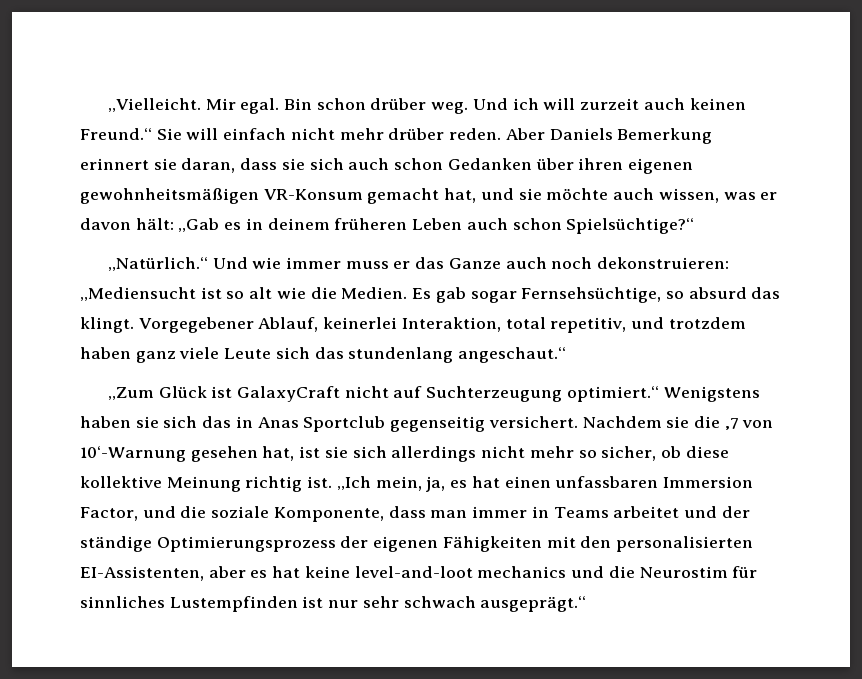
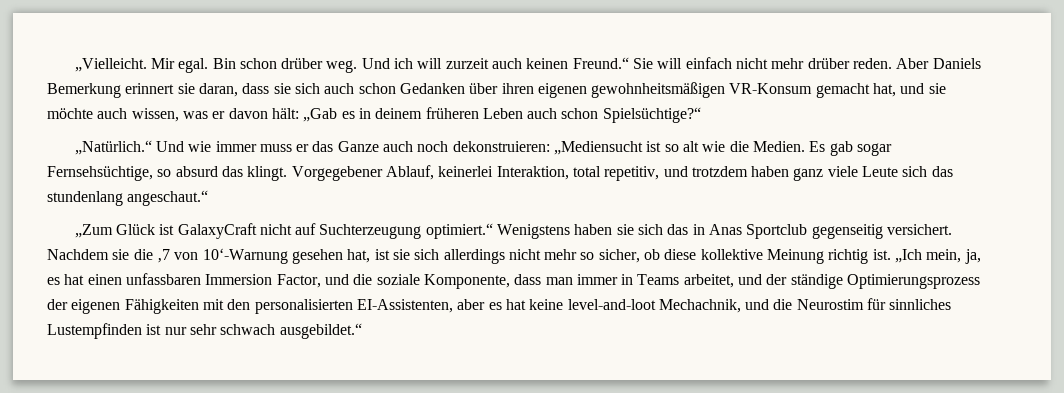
[613,506,680,518] arbeitet -> [683,274,734,288] arbeitet,
[477,566,567,578] mechanics -> [658,299,741,313] Mechachnik,
[480,596,587,612] ausgeprägt.“ -> [279,323,362,339] ausgebildet.“

